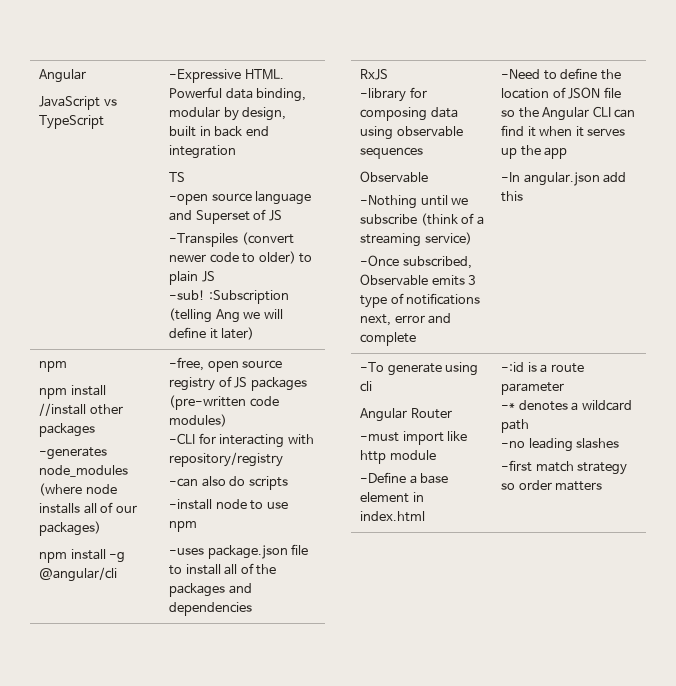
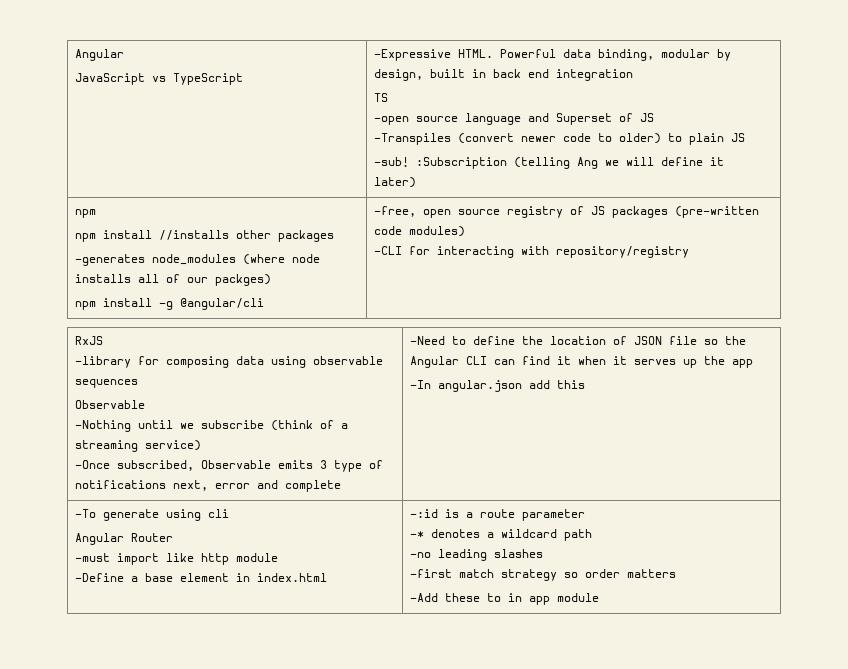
[39,403,87,416] //install -> [159,230,230,240] //installs
[39,521,102,536] packages) -> [215,274,272,286] packges)
[169,476,288,490] [169,499,288,510] [169,521,198,532] [169,544,309,559] [169,563,276,575] [169,583,252,597] [169,602,253,616] // -can also do scripts // -install node to use npm // -uses package.json file to install all of the packages and dependencies -> (690, 252) none
(603, 486) none -> [410,593,600,605] // -Add these to in app module

